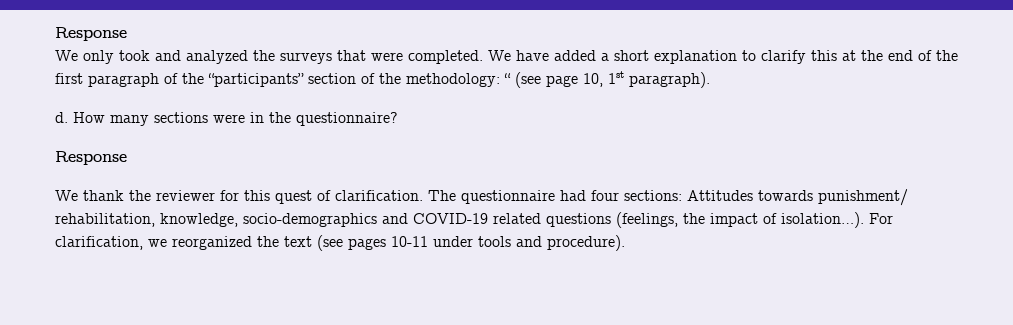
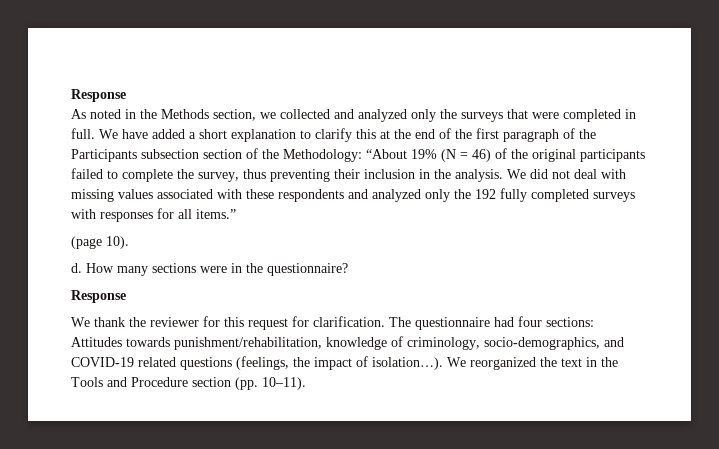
[55,27,127,41] [55,50,248,64] Response // We only took and analyzed -> [71,89,126,102] [71,109,436,122] Response // As noted in the Methods section, we collected and analyzed only
[408,50,483,64] completed. -> [563,109,636,122] [71,128,95,139] completed in full.
[208,73,304,87] “participants” -> [71,149,199,162] Participants subsection
[406,71,710,88] methodology: “ (see page 10, 1st paragraph). -> [283,148,645,162] [71,168,626,182] [71,188,635,202] [71,208,236,222] [71,236,129,249] Methodology: “About 19% (N = 46) of the original participants failed to complete the survey, thus preventing their inclusion in the analysis. We did not deal with missing values associated with these respondents and analyzed only the 192 fully completed surveys with responses for all items.” // (page 10).
[275,190,331,204] quest of -> [248,316,309,330] request for
[818,189,908,206] [55,213,377,227] punishment/ rehabilitation, knowledge, socio-demographics -> [174,336,600,350] punishment/rehabilitation, knowledge of criminology, socio-demographics,
[869,213,893,224] [55,235,625,251] For clarification, we reorganized the text (see pages 10-11 under tools and procedure). -> [447,357,618,370] [71,377,306,390] We reorganized the text in the Tools and Procedure section (pp. 10–11).

